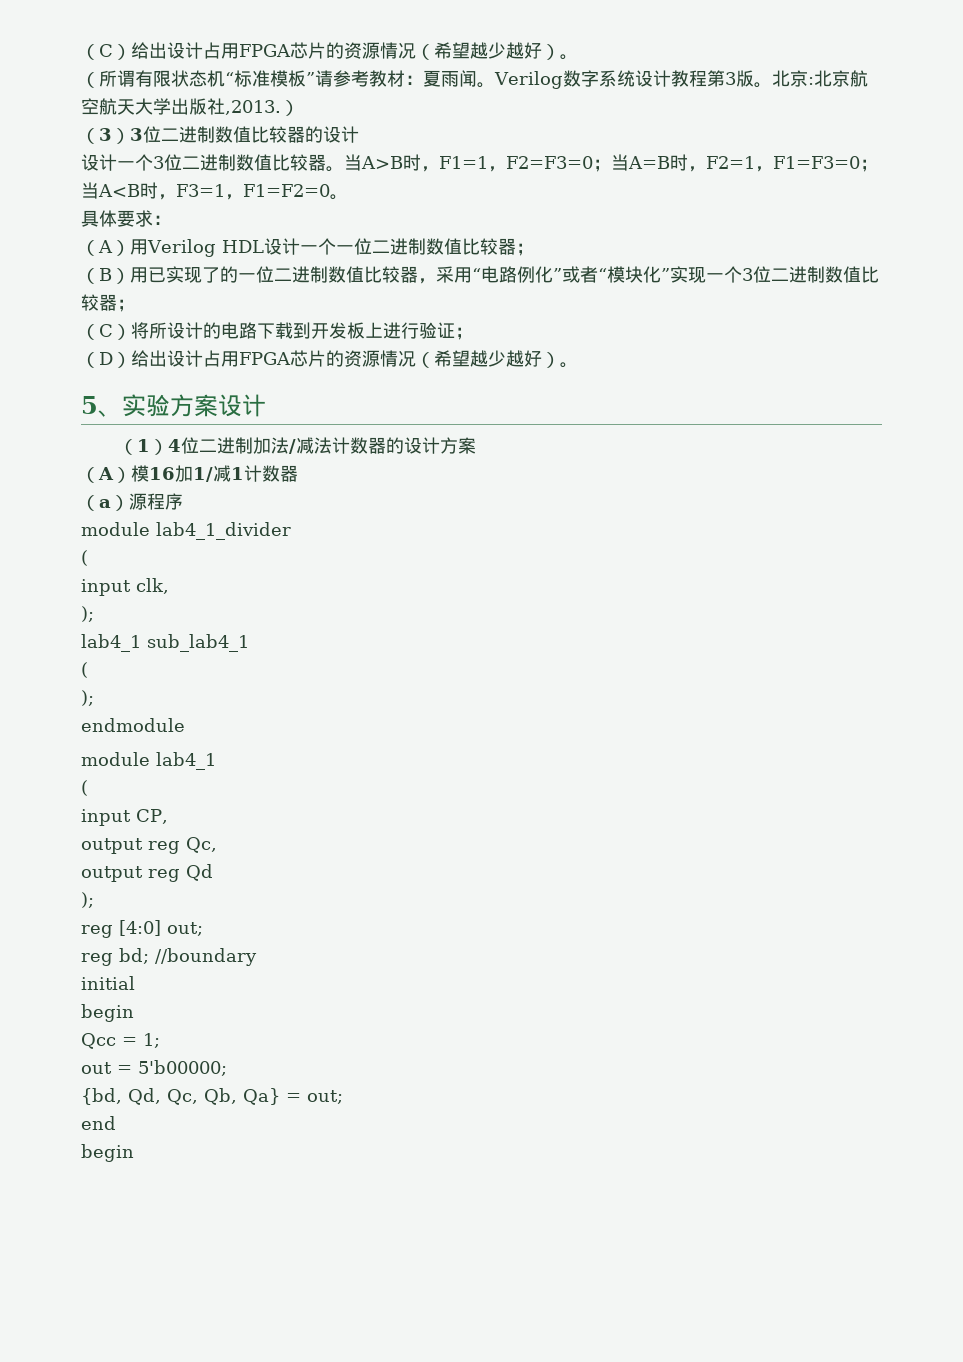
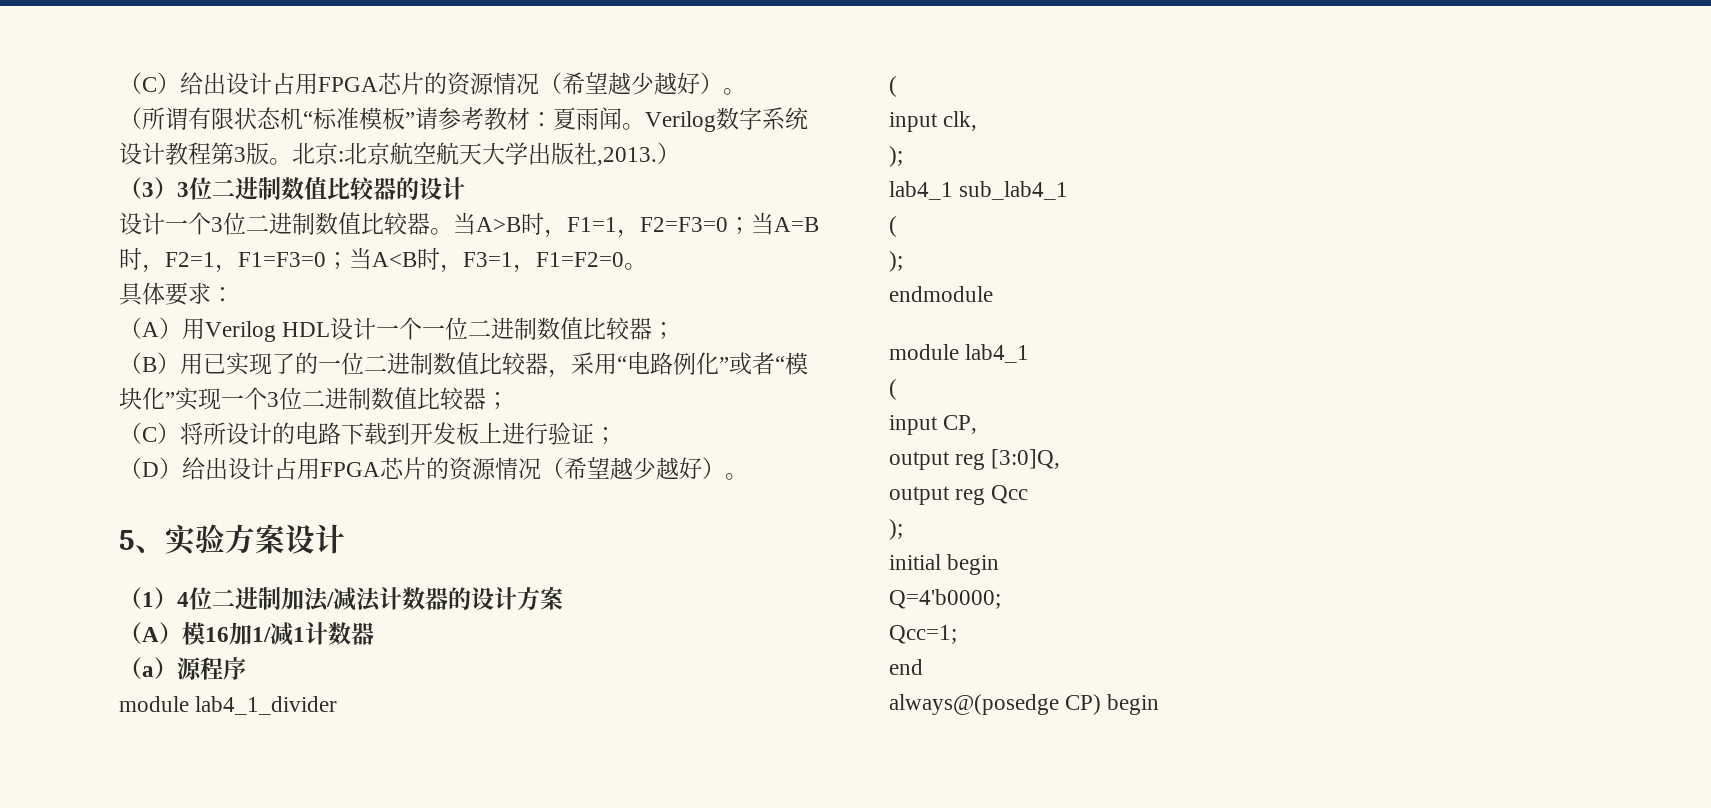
[186,837,217,853] [81,864,213,882] [81,892,94,908] [81,920,203,938] [81,948,257,966] Qc, // output reg Qd // ); // reg [4:0] out; // reg bd; //boundary -> [991,449,1061,469] [889,485,1029,505] [889,519,903,540] [3:0]Q, // output reg Qcc // );
(135, 983) // -> (941, 562) none
[81,1033,160,1049] [81,1060,227,1076] [81,1088,343,1105] Qcc = 1; // out = 5'b00000; // {bd, Qd, Qc, Qb, Qa} = out; -> [889,589,1001,609] [889,625,957,644] Q=4'b0000; // Qcc=1;
(116, 1123) none -> [889,694,1102,715] always@(posedge CP)

